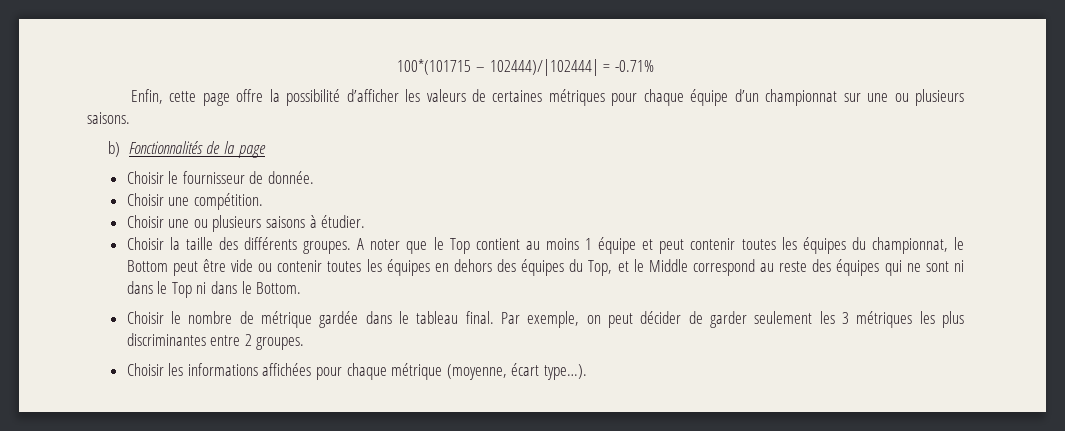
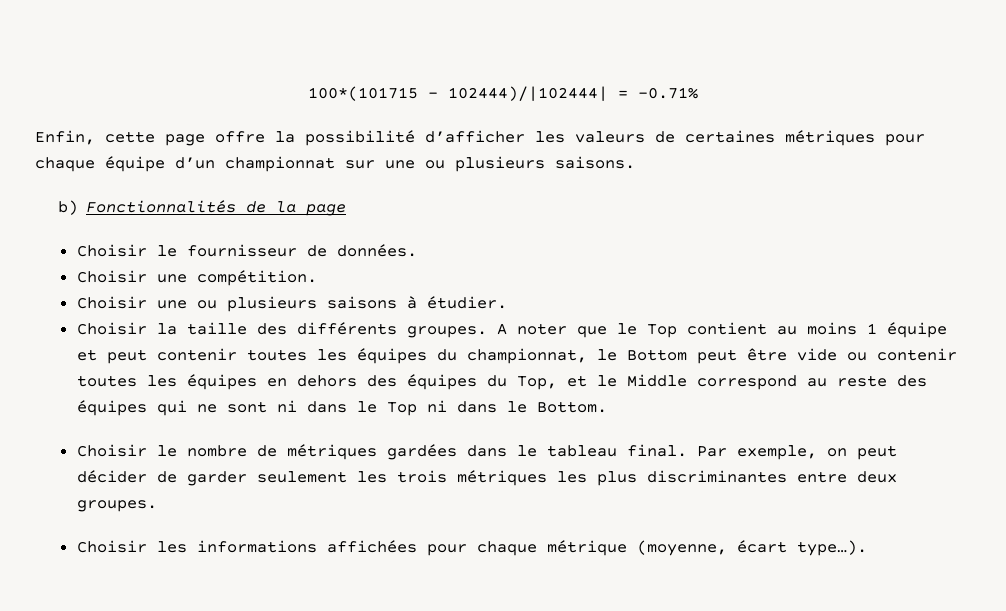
[267,171,314,184] donnée. -> [336,244,417,257] données.
[260,311,359,328] métrique gardée -> [286,444,457,460] métriques gardées
[841,312,849,324] 3 -> [396,470,447,483] trois
[244,334,252,346] 2 -> [856,471,897,483] deux

